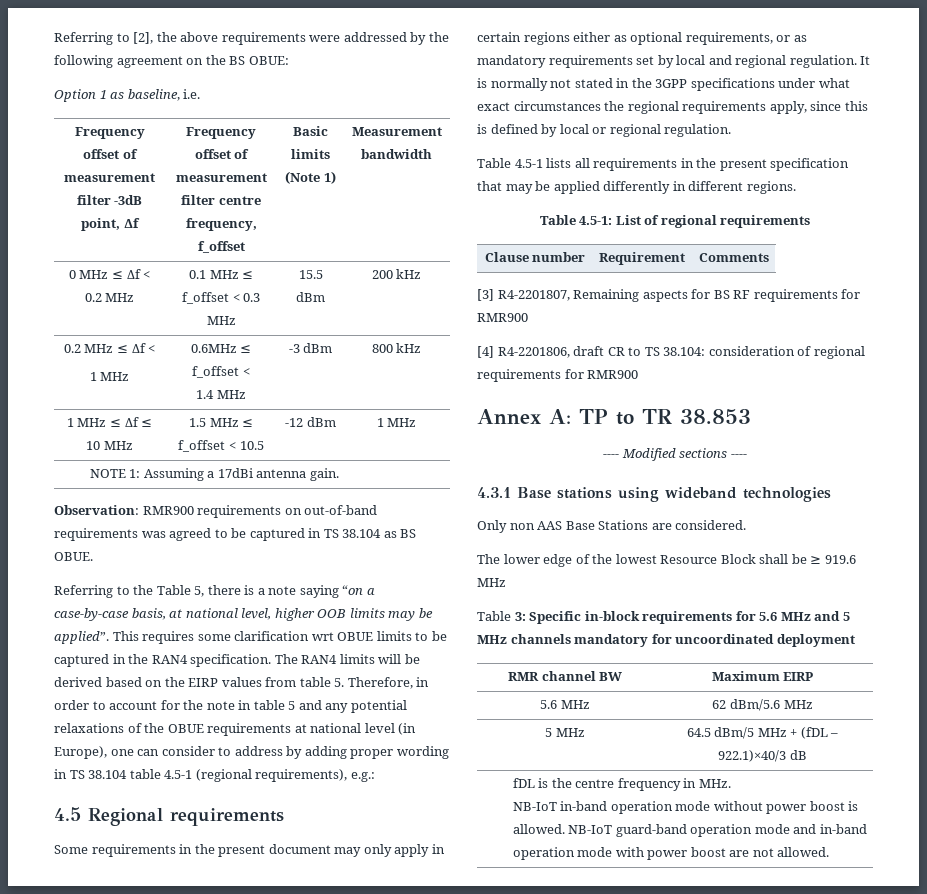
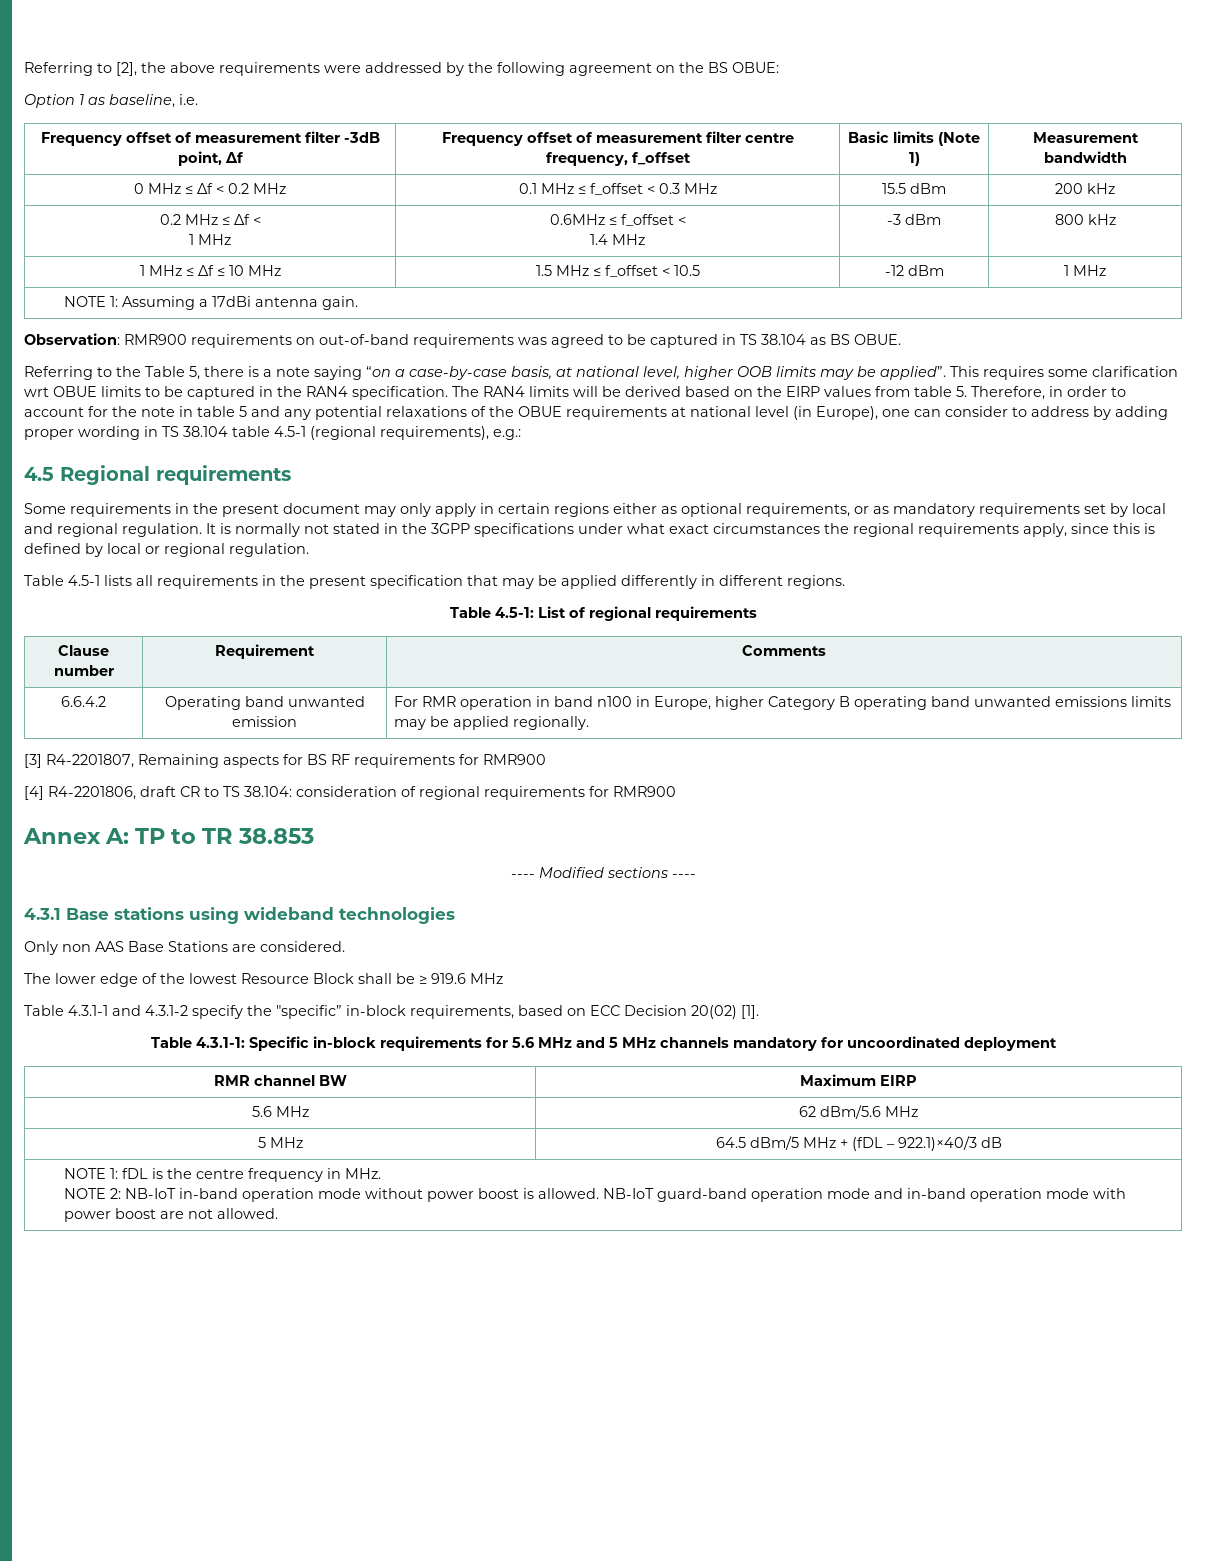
(769, 257) none -> [61,696,106,707] [164,696,365,710] [232,716,297,727] [393,696,1171,710] [393,716,589,730] // 6.6.4.2 | Operating band unwanted emission | For RMR operation in band n100 in Europe, higher Category B operating band unwanted emissions limits may be applied regionally.
[514,612,526,621] 3: -> [68,1005,759,1019] [150,1037,245,1048] 4.3.1-1 and 4.3.1-2 specify the "specific” in-block requirements, based on ECC Decision 20(02) [1]. // Table 4.3.1-1:
(807, 755) none -> [64,1168,119,1179] NOTE 1:
(731, 783) none -> [64,1188,122,1199] NOTE 2:

